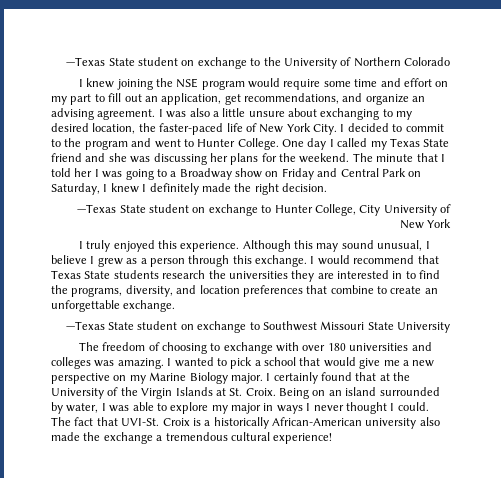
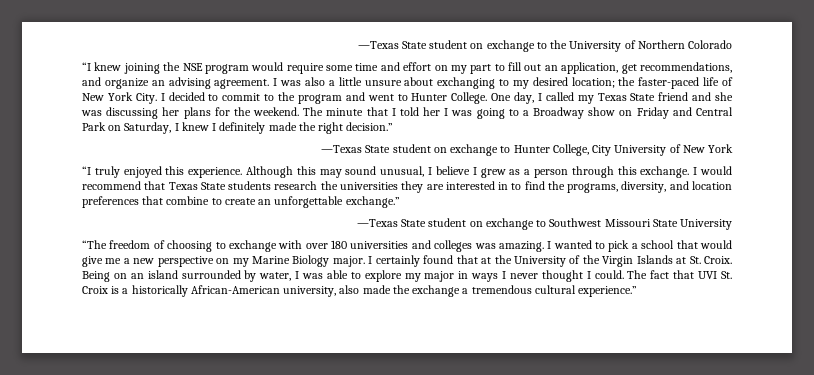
[78,79,83,87] I -> [82,62,91,71] “I
[92,123,136,134] location, -> [571,77,615,88] location;
[307,138,327,150] day -> [514,92,534,104] day,
[282,183,327,192] decision. -> [346,122,394,131] decision.”
[78,241,83,249] I -> [82,166,91,175] “I
[123,300,176,312] exchange. -> [345,196,400,208] exchange.”
[78,342,99,351] The -> [82,240,107,249] “The
[121,418,160,426] UVI-St. -> [698,271,732,279] UVI St.
[365,418,417,429] university -> [283,286,337,297] university,
[273,433,333,444] experience! -> [578,286,638,297] experience.”

